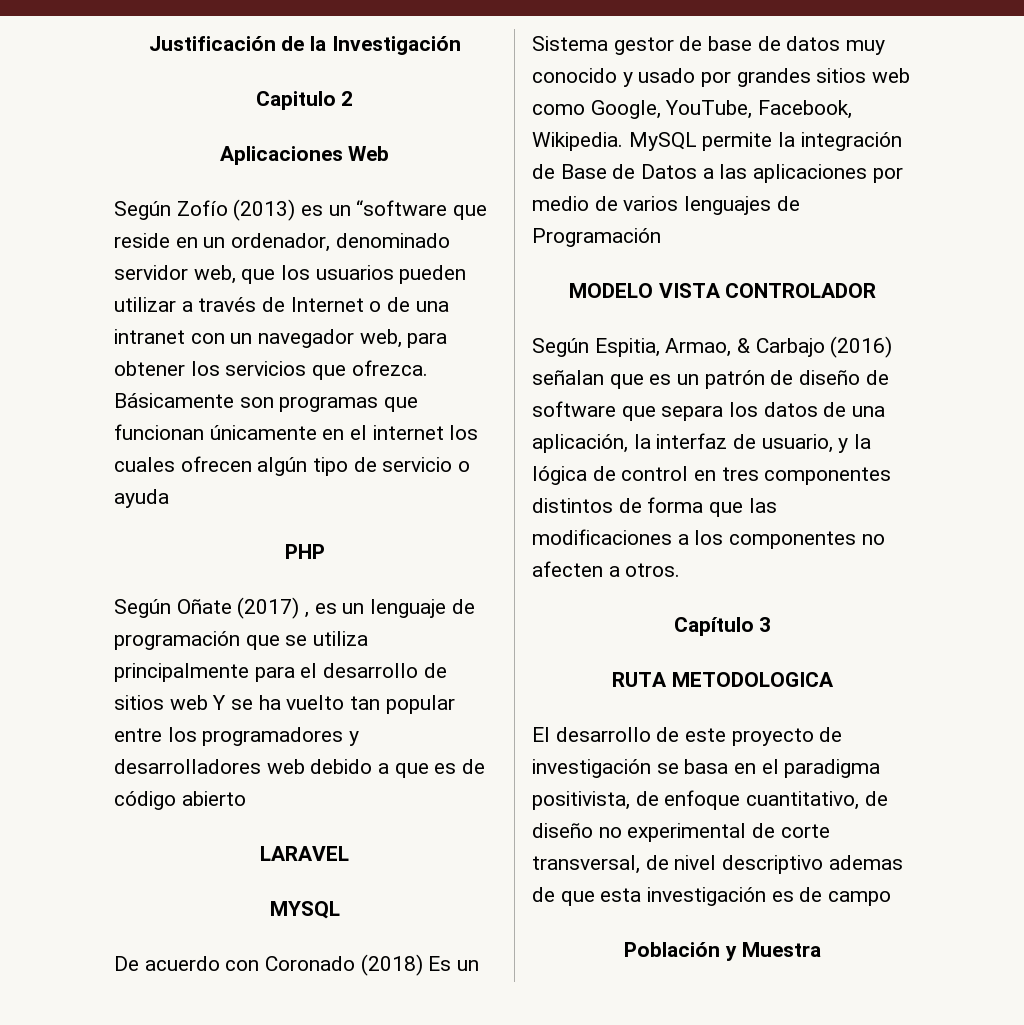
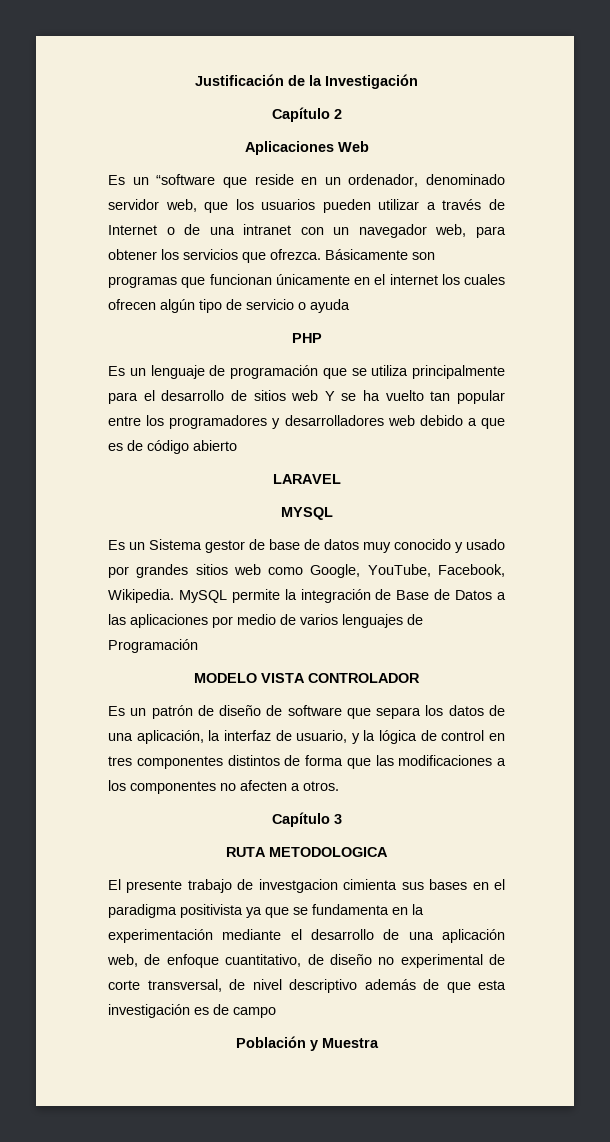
[255,91,336,110] Capitulo -> [271,107,330,122] Capítulo
[114,199,324,221] Según Zofío (2013) es -> [108,175,125,185] Es
[114,597,337,619] Según Oñate (2017) , es -> [108,366,125,376] Es
[114,954,423,976] De acuerdo con Coronado (2018) -> (333, 513) none
[532,336,893,358] [532,370,672,389] Según Espitia, Armao, & Carbajo (2016) señalan que es -> [108,706,125,716] Es
[555,727,843,746] [532,759,881,778] [532,791,630,810] desarrollo de este proyecto de investigación se basa en el paradigma positivista, -> [126,879,506,893] [108,904,424,918] [108,929,505,943] [107,954,138,967] presente trabajo de investgacion cimienta sus bases en el paradigma positivista ya que se fundamenta en la experimentación mediante el desarrollo de una aplicación web,
[828,855,903,870] ademas -> [364,979,416,990] además

